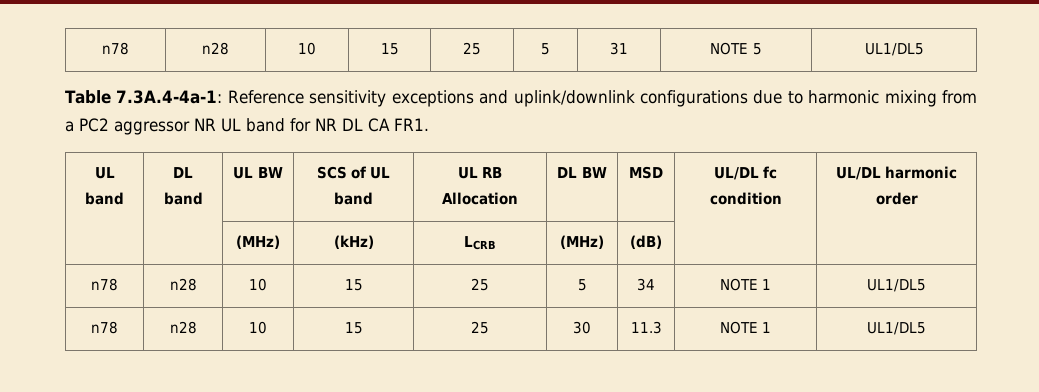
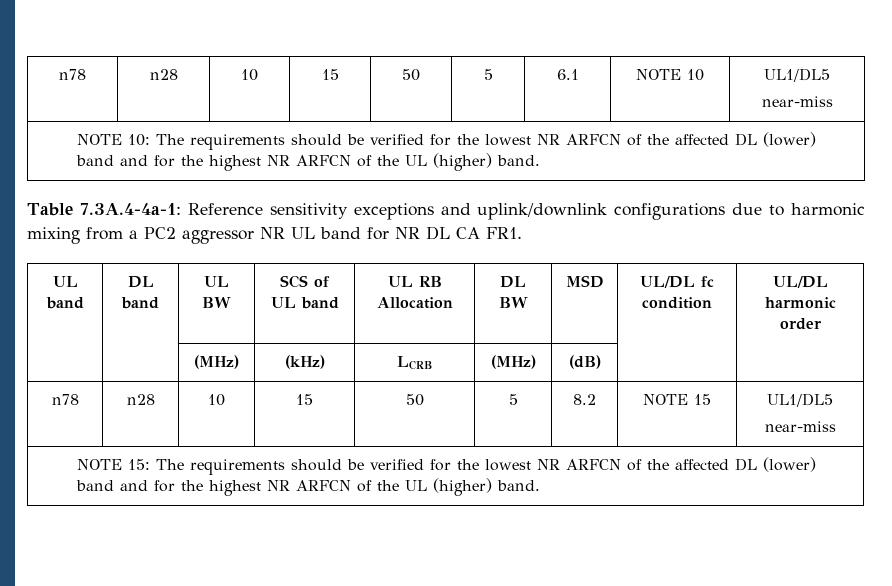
[102,42,129,55] [202,42,229,55] [298,42,316,55] [380,43,399,55] [463,42,481,55] [541,43,550,55] [610,42,628,55] [710,42,762,55] [864,43,924,56] n78 | n28 | 10 | 15 | 25 | 5 | 31 | NOTE 5 | UL1/DL5 -> [59,69,86,80] [149,69,178,80] [241,69,258,81] [321,69,339,80] [402,69,420,81] [483,69,493,80] [556,69,579,80] [636,69,705,81] [764,68,830,82] [761,96,833,107] [77,132,817,150] [76,153,541,171] n78 | n28 | 10 | 15 | 50 | 5 | 6.1 | NOTE 10 | UL1/DL5 // near-miss // NOTE 10: The requirements should be verified for the lowest NR ARFCN of the affected DL (lower) band and for the highest NR ARFCN of the UL (higher) band.
[471,278,489,291] [577,279,587,291] [637,278,655,291] [719,278,772,291] [867,279,926,292] [91,321,118,334] [169,321,197,334] [249,321,267,334] [344,322,363,334] [471,321,489,334] [573,321,591,334] [630,321,662,334] [719,321,772,334] [867,322,926,335] 25 | 5 | 34 | NOTE 1 | UL1/DL5 // n78 | n28 | 10 | 15 | 25 | 30 | 11.3 | NOTE 1 | UL1/DL5 -> [405,394,424,406] [508,394,518,405] [573,394,596,405] [643,394,712,405] [767,393,833,407] [764,421,836,432] [77,457,817,475] [76,478,541,496] 50 | 5 | 8.2 | NOTE 15 | UL1/DL5 // near-miss // NOTE 15: The requirements should be verified for the lowest NR ARFCN of the affected DL (lower) band and for the highest NR ARFCN of the UL (higher) band.

